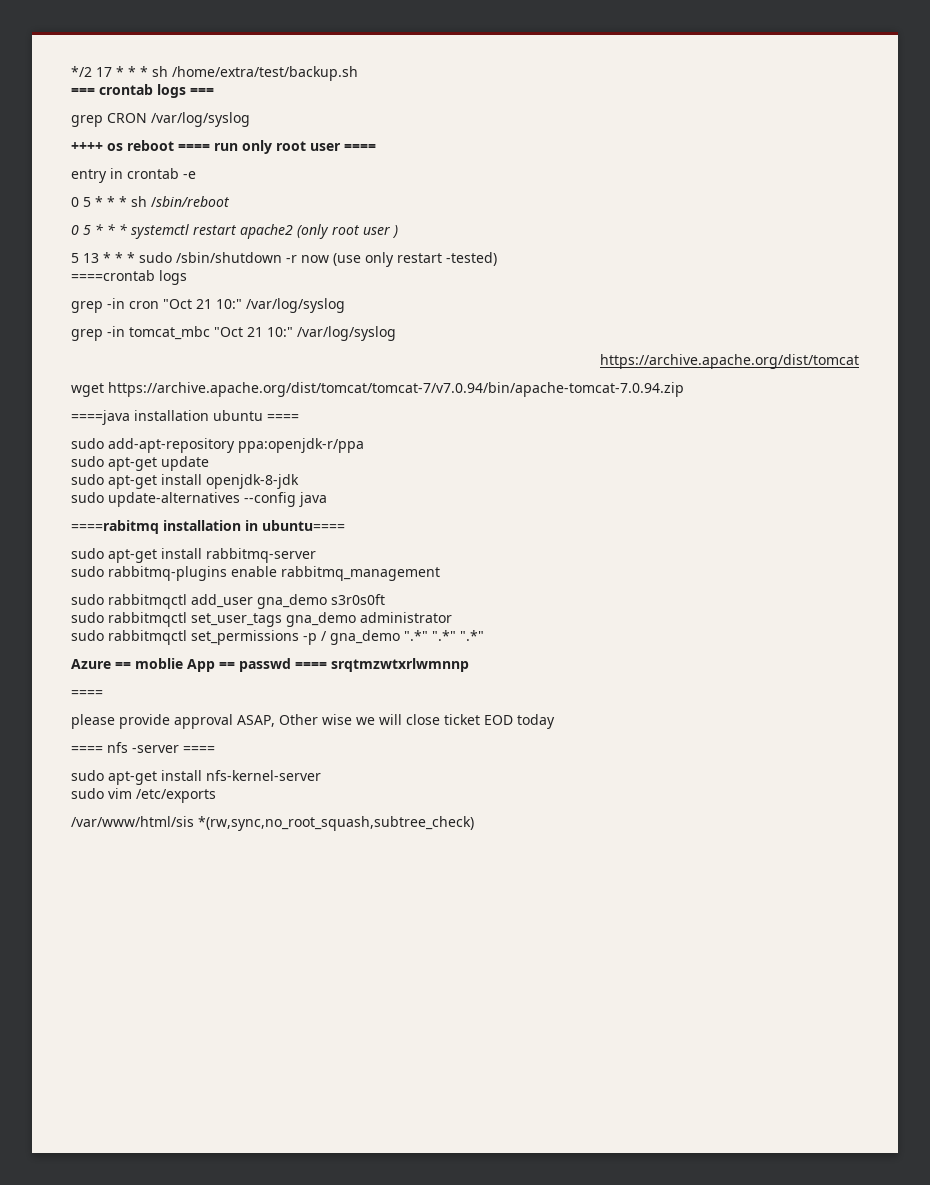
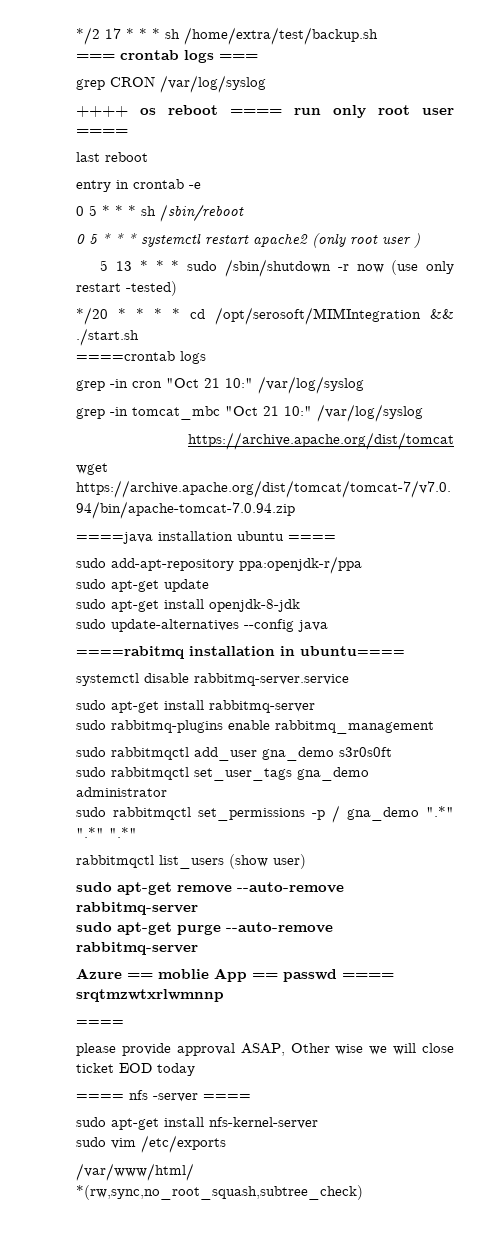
(376, 147) none -> [76,152,148,162] // last reboot
(497, 259) none -> [76,307,454,325] [76,328,139,346] // */20 * * * * cd /opt/serosoft/MIMIntegration && ./start.sh
(345, 525) none -> [76,673,349,686] // systemctl disable rabbitmq-server.service
(484, 635) none -> [76,854,306,869] [76,882,344,895] [76,902,198,915] [76,922,333,935] [76,942,198,955] // rabbitmqctl list_users (show user) // sudo apt-get remove --auto-remove rabbitmq-server // sudo apt-get purge --auto-remove rabbitmq-server
[71,816,194,827] /var/www/html/sis -> [76,1163,194,1181] /var/www/html/

